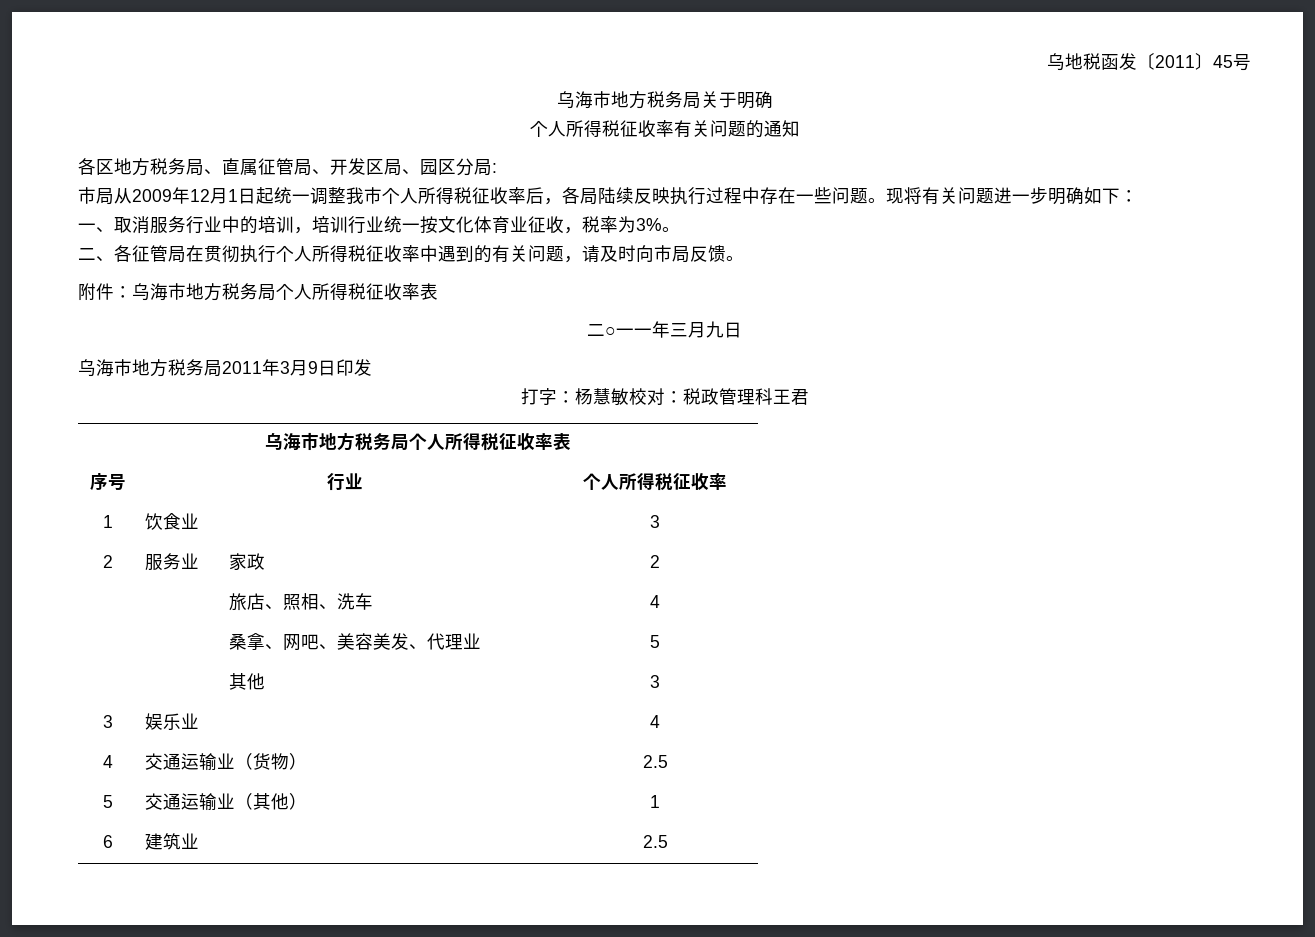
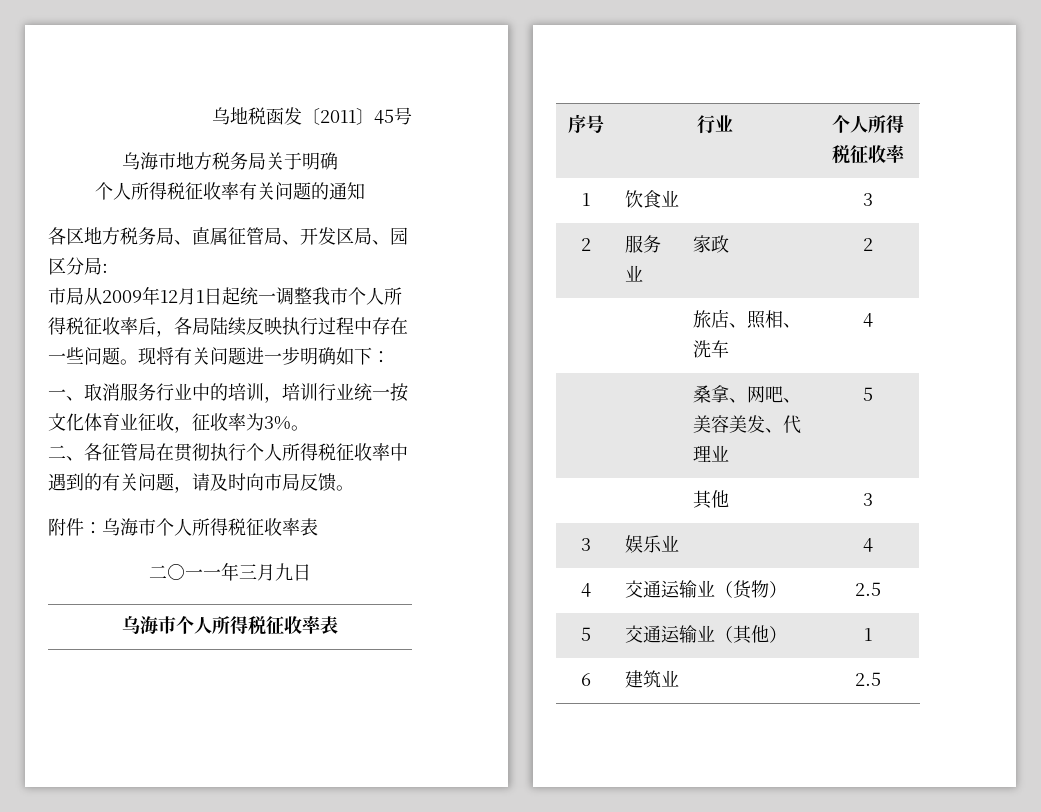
[582,216,600,233] 税 -> [192,413,228,431] 征收
[186,283,276,301] 地方税务局 -> (156, 527) none
[78,359,372,377] [520,388,809,406] [265,432,409,451] // 乌海市地方税务局2011年3月9日印发 // 打字：杨慧敏校对：税政管理科王君 // 乌海市地方税务局 -> [121,616,176,634] // 乌海市

